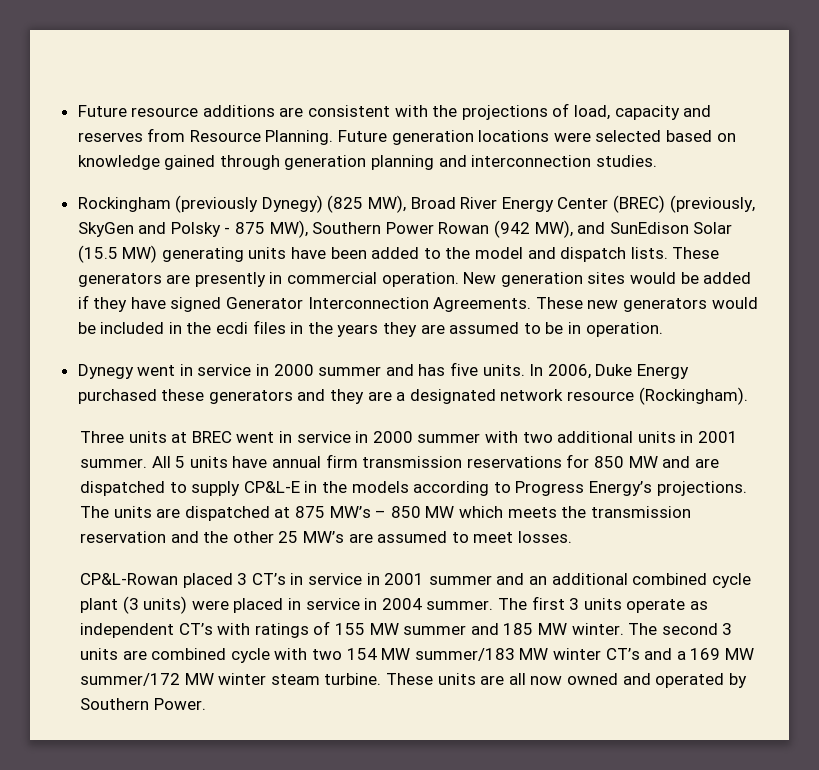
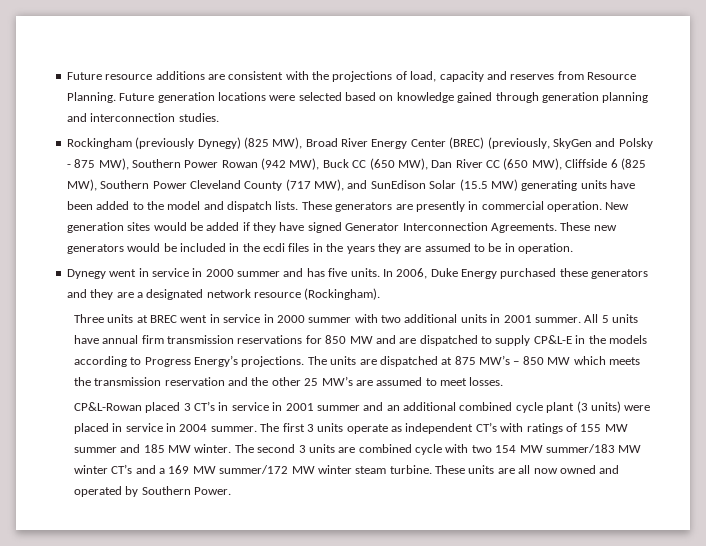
(573, 229) none -> [322,158,646,170] [66,179,344,191] Buck CC (650 MW), Dan River CC (650 MW), Cliffside 6 (825 MW), Southern Power Cleveland County (717 MW),

